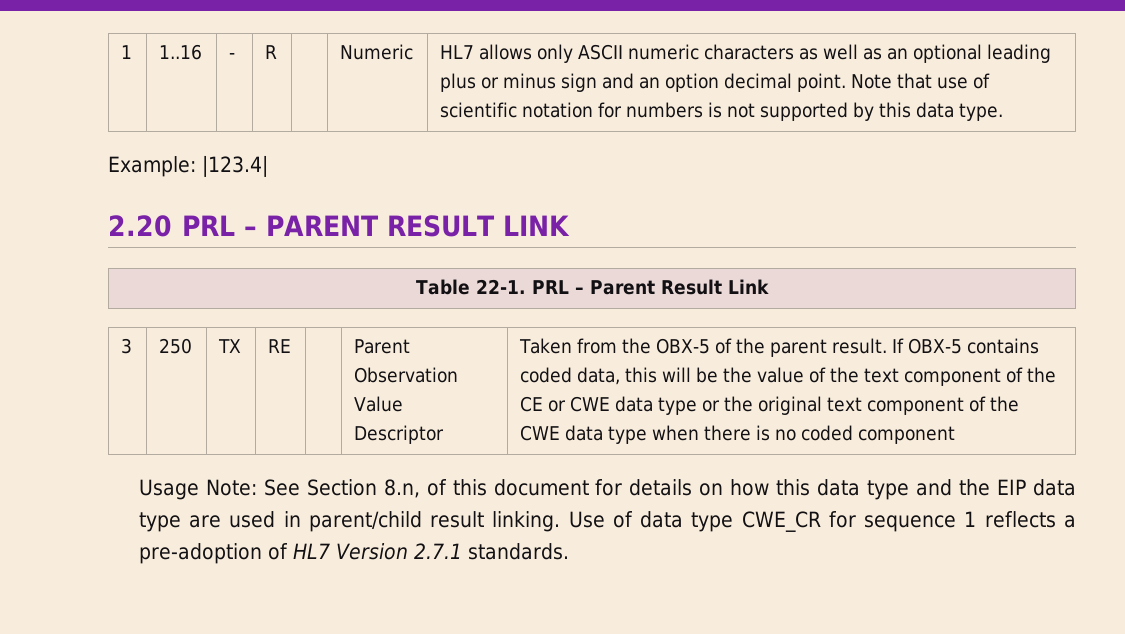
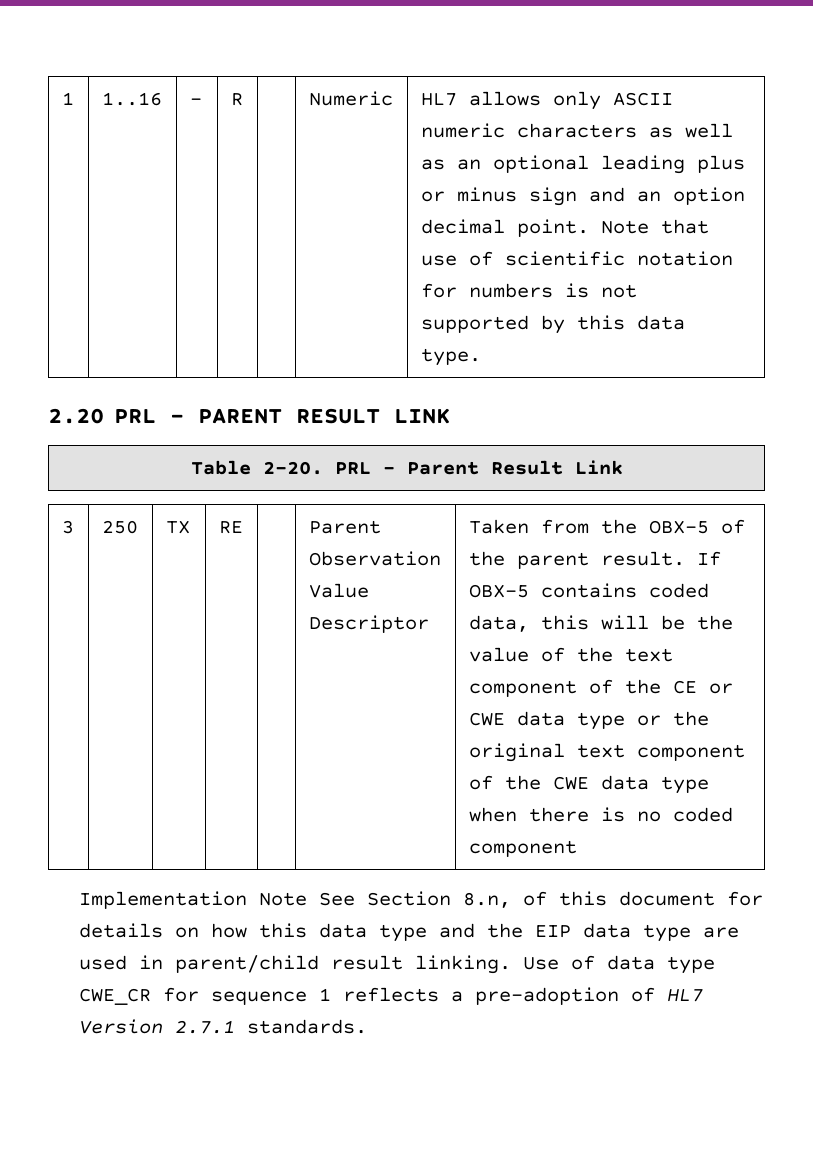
[108,155,268,177] // Example: |123.4| -> (481, 357) none
[475,279,526,294] 22-1. -> [262,461,323,475] 2-20.
[138,479,257,500] Usage Note: -> [78,891,307,909] Implementation Note

